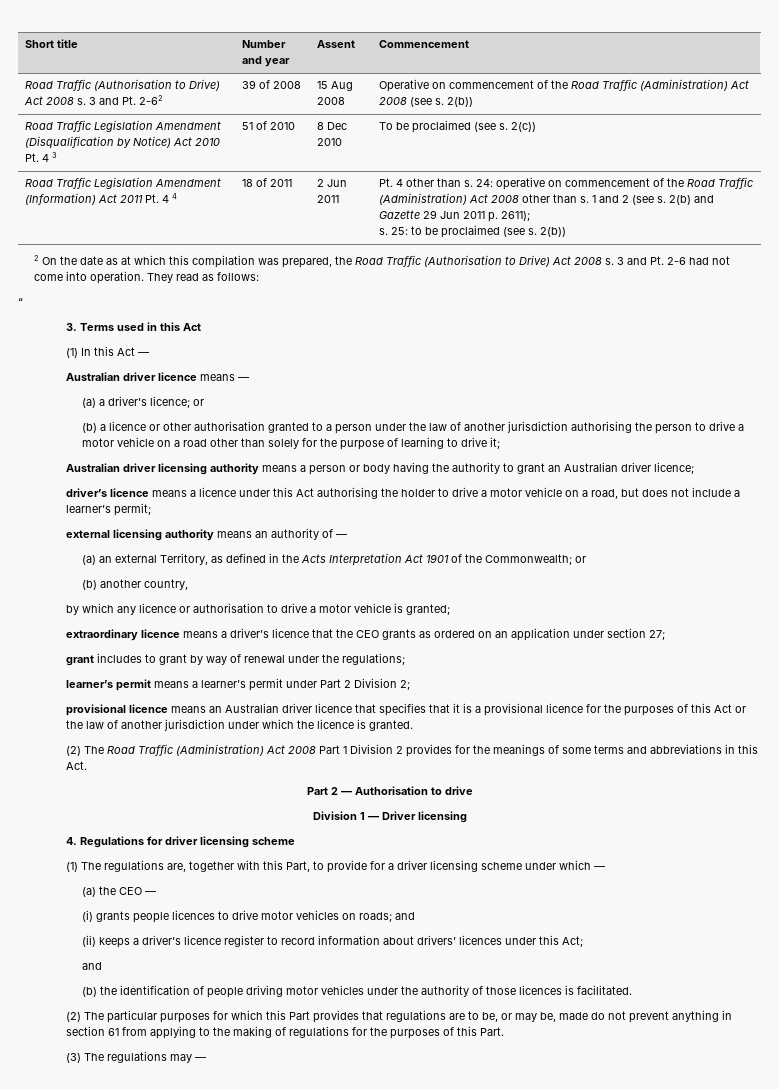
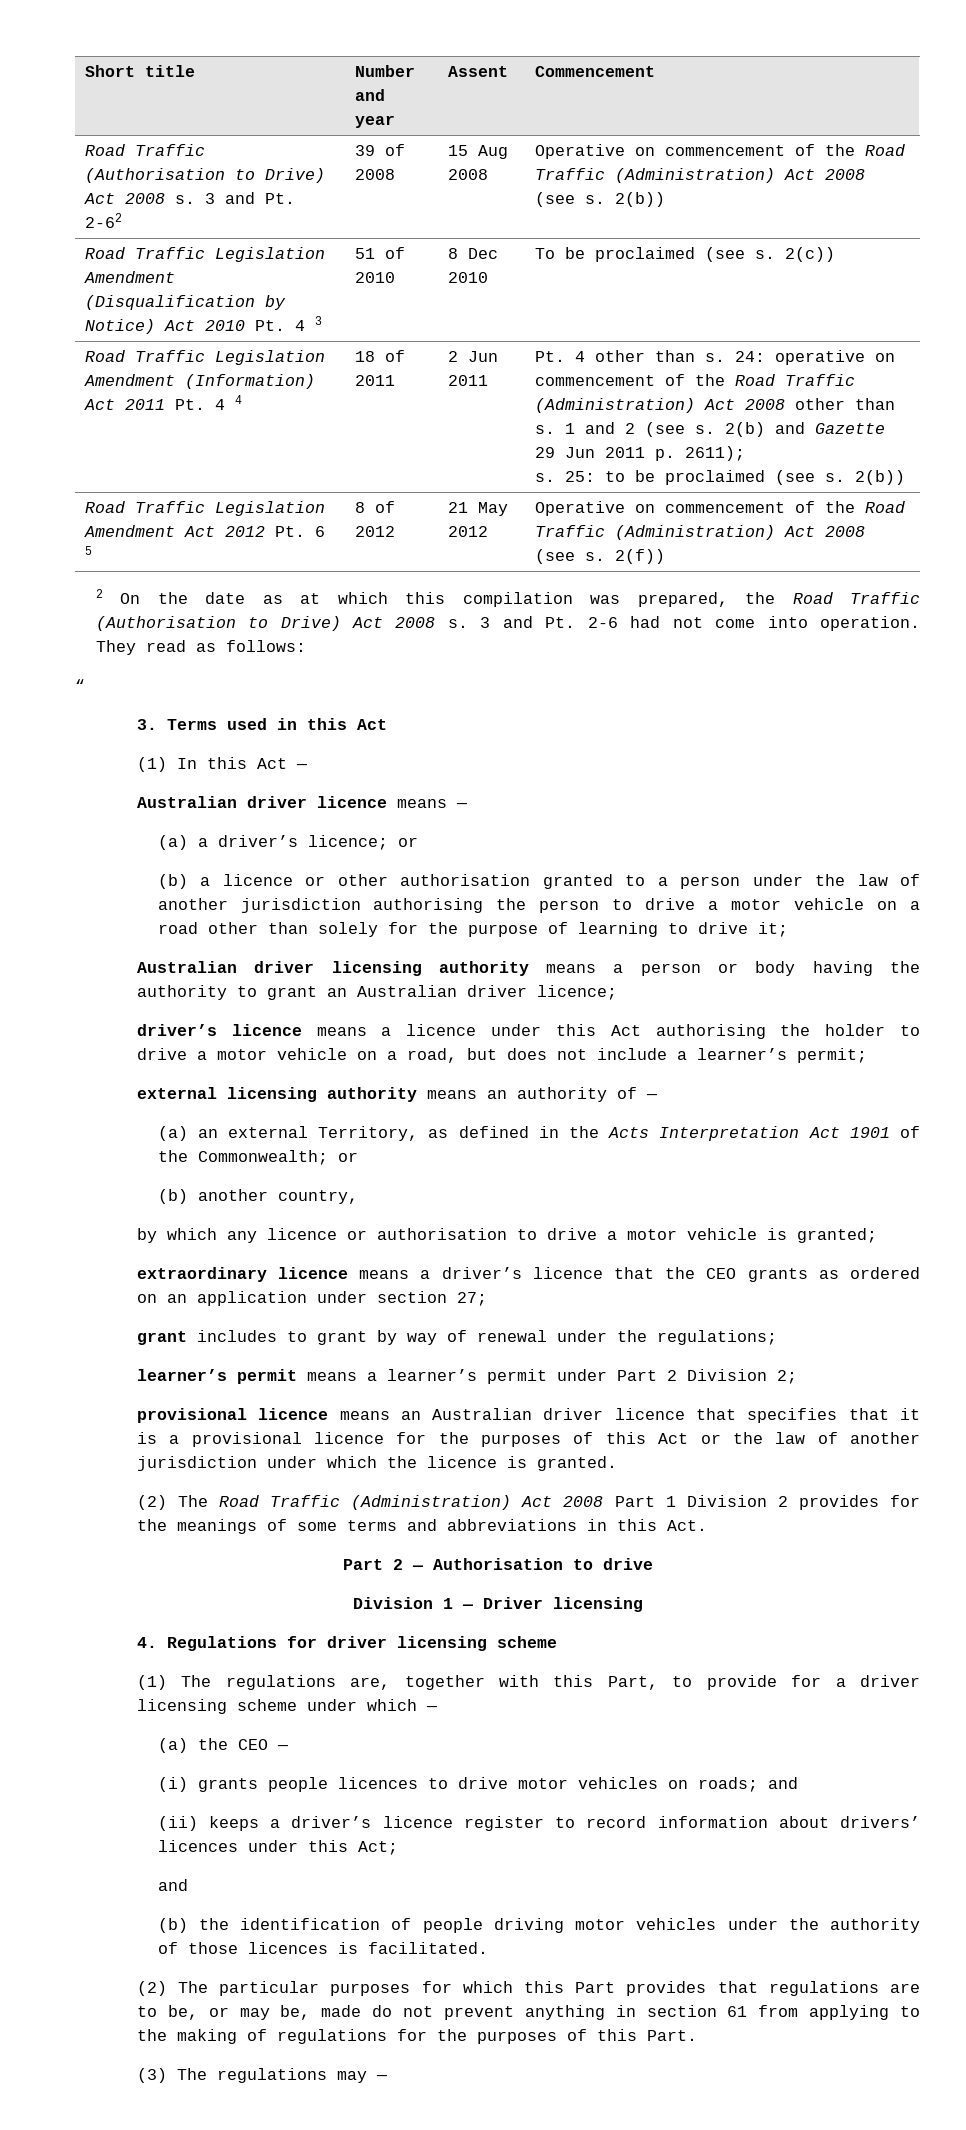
(566, 232) none -> [85,501,326,516] [84,525,326,537] [85,546,93,555] [355,501,396,513] [355,526,396,537] [448,502,509,516] [448,526,489,537] [535,501,906,516] [535,525,866,540] [535,549,666,564] // Road Traffic Legislation Amendment Act 2012 Pt. 6 5 | 8 of 2012 | 21 May 2012 | Operative on commencement of the Road Traffic (Administration) Act 2008 (see s. 2(f))

